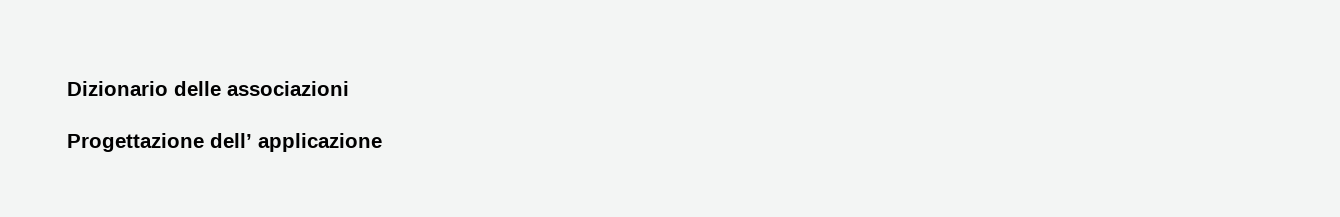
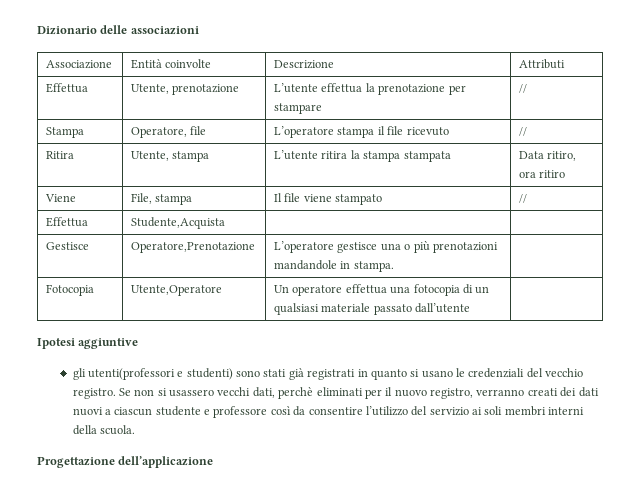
(349, 88) none -> [46,60,113,69] [131,59,212,69] [274,60,335,69] [519,59,566,69] [46,83,89,93] [131,84,240,95] [274,83,466,95] [274,103,323,114] [519,84,528,93] [46,127,85,138] [131,126,207,138] [274,126,449,138] [519,127,528,136] [46,151,75,159] [131,151,210,162] [274,150,451,162] [519,151,577,161] [519,170,566,178] [45,194,77,202] [131,193,193,205] [274,193,383,205] [519,194,528,203] [46,217,89,227] [131,217,226,229] [46,242,90,250] [131,242,256,253] [274,240,498,253] [274,260,394,272] [46,284,95,296] [131,285,223,296] [274,284,490,296] [274,303,471,315] [37,338,139,349] [72,368,584,380] [72,387,599,399] [72,406,585,418] [72,425,135,435] // Associazione | Entità coinvolte | Descrizione | Attributi // Effettua | Utente, prenotazione | L’utente effettua la prenotazione per stampare | // // Stampa | Operatore, file | L’operatore stampa il file ricevuto | // // Ritira | Utente, stampa | L’utente ritira la stampa stampata | Data ritiro, ora ritiro // Viene | File, stampa | Il file viene stampato | // // Effettua | Studente,Acquista | | // Gestisce | Operatore,Prenotazione | L’operatore gestisce una o più prenotazioni mandandole in stampa. | // Fotocopia | Utente,Operatore | Un operatore effettua una fotocopia di un qualsiasi materiale passato dall’utente | // Ipotesi aggiuntive // gli utenti(professori e studenti) sono stati già registrati in quanto si usano le credenziali del vecchio registro. Se non si usassero vecchi dati, perchè eliminati per il nuovo registro, verranno creati dei dati nuovi a ciascun studente e professore così da consentire l’utilizzo del servizio ai soli membri interni della scuola.
[210,133,382,152] dell’ applicazione -> [118,456,214,468] dell’applicazione

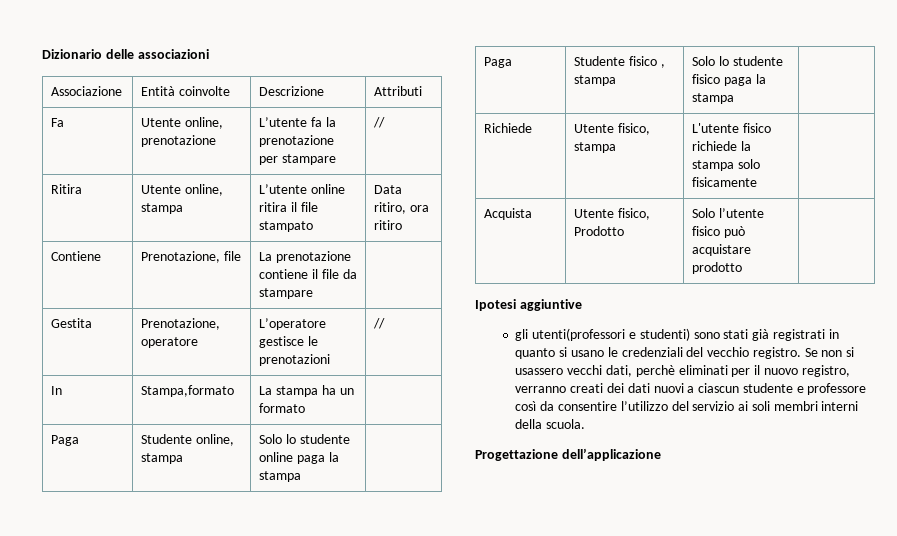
[46,83,89,93] [131,84,170,94] Effettua | Utente, -> [51,118,65,127] [141,117,223,129] Fa | Utente online,
[321,83,363,93] effettua -> [310,117,322,127] fa
[46,127,85,138] [131,126,207,138] [274,126,449,138] [519,127,528,136] // Stampa | Operatore, file | L’operatore stampa il file ricevuto | // -> (386, 122) none
[131,151,210,162] [274,150,451,162] Utente, stampa | L’utente ritira la stampa stampata -> [141,184,223,196] [141,203,184,214] [259,184,345,194] [259,202,318,212] [259,221,314,232] Utente online, stampa | L’utente online ritira il file stampato
[45,194,77,202] [131,193,193,205] [274,193,383,205] [519,194,528,203] [46,217,89,227] [131,217,226,229] [46,242,90,250] [131,242,256,253] [274,240,498,253] [274,260,394,272] [46,284,95,296] [131,285,223,296] [274,284,490,296] [274,303,471,315] Viene | File, stampa | Il file viene stampato | // // Effettua | Studente,Acquista | | // Gestisce | Operatore,Prenotazione | L’operatore gestisce una o più prenotazioni mandandole in stampa. | // Fotocopia | Utente,Operatore | Un operatore effettua una fotocopia di un qualsiasi materiale passato dall’utente -> [51,251,102,261] [141,251,241,263] [259,251,351,263] [259,269,357,279] [259,288,314,299] [51,318,93,328] [141,318,221,330] [141,337,199,348] [259,318,327,330] [259,336,318,348] [259,354,331,366] [373,318,386,329] [51,386,63,395] [141,385,235,397] [259,385,354,397] [259,403,306,413] [51,435,80,446] [141,434,234,446] [141,453,184,464] [259,434,350,444] [259,452,339,464] [259,471,302,482] [484,57,513,68] [574,56,665,68] [574,75,617,86] [692,56,783,66] [692,74,766,86] [692,93,735,104] [484,123,533,133] [574,123,650,135] [574,142,617,153] [692,123,771,133] [692,141,751,151] [692,159,760,171] [692,177,758,187] [484,208,533,220] [574,208,650,220] [574,226,625,236] [692,208,764,218] [692,226,745,238] [692,244,752,256] [692,262,743,274] Contiene | Prenotazione, file | La prenotazione contiene il file da stampare | // Gestita | Prenotazione, operatore | L’operatore gestisce le prenotazioni | // // In | Stampa,formato | La stampa ha un formato | // Paga | Studente online, stampa | Solo lo studente online paga la stampa | // Paga | Studente fisico , stampa | Solo lo studente fisico paga la stampa | // Richiede | Utente fisico, stampa | L'utente fisico richiede la stampa solo fisicamente | // Acquista | Utente fisico, Prodotto | Solo l’utente fisico può acquistare prodotto

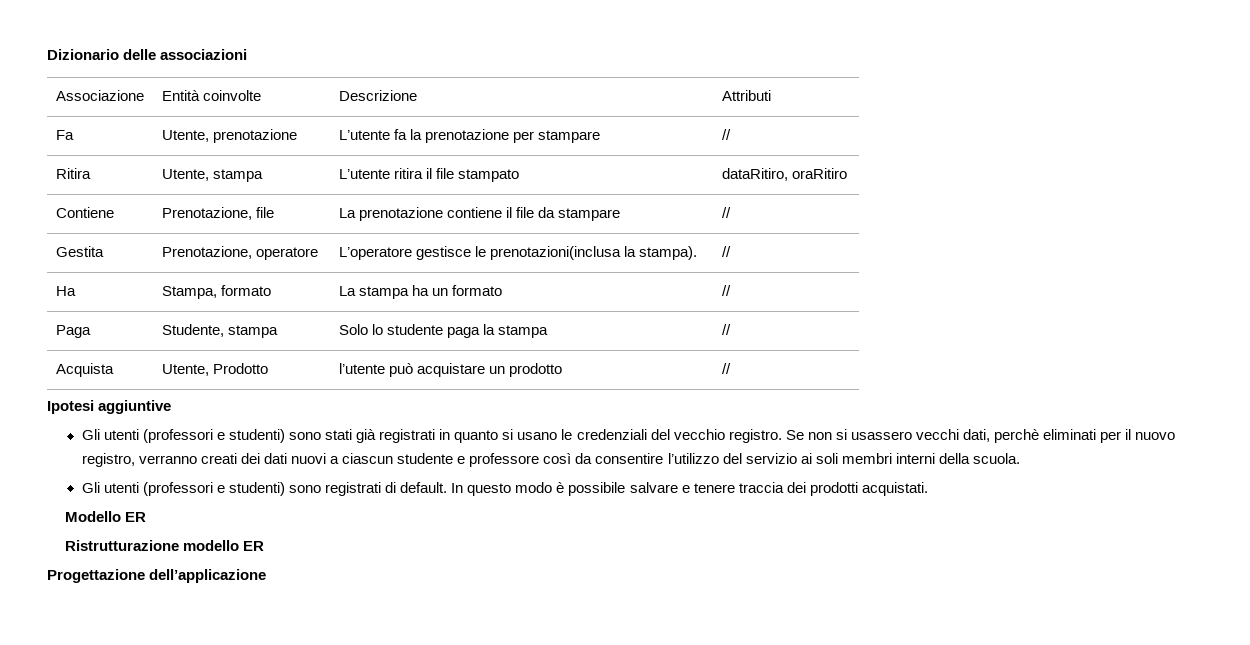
[141,117,223,129] Utente online, -> [161,130,209,142] Utente,
[141,184,223,196] [141,203,184,214] [259,184,345,194] Utente online, stampa | L’utente online -> [161,169,264,182] [338,169,390,179] Utente, stampa | L’utente
[374,185,403,194] [374,202,429,214] [374,220,403,230] Data ritiro, ora ritiro -> [721,168,848,181] dataRitiro, oraRitiro
(314, 293) none -> [721,207,731,218] //
[259,354,331,366] [373,318,386,329] [51,386,63,395] [141,385,235,397] prenotazioni | // // In | Stampa,formato -> [490,246,698,260] [721,246,731,257] [55,286,76,296] [161,285,272,299] prenotazioni(inclusa la stampa). | // // Ha | Stampa, formato
[51,435,80,446] [141,434,234,446] [141,453,184,464] [259,434,350,444] [259,452,339,464] [259,471,302,482] [484,57,513,68] [574,56,665,68] [574,75,617,86] [692,56,783,66] [692,74,766,86] [692,93,735,104] [484,123,533,133] [574,123,650,135] [574,142,617,153] [692,123,771,133] [692,141,751,151] [692,159,760,171] [692,177,758,187] // Paga | Studente online, stampa | Solo lo studente online paga la stampa | // Paga | Studente fisico , stampa | Solo lo studente fisico paga la stampa | // Richiede | Utente fisico, stampa | L'utente fisico richiede la stampa solo fisicamente | -> [721,285,731,296] [55,325,91,338] [161,324,279,338] [338,324,549,338] [721,324,731,335] // // Paga | Studente, stampa | Solo lo studente paga la stampa | //
[574,208,650,220] Utente fisico, -> [161,364,209,376] Utente,
[692,208,764,218] [692,226,721,236] Solo l’utente fisico -> [338,363,385,374] l’utente
(752, 250) none -> [489,366,506,374] un
(743, 268) none -> [721,363,731,374] //
[515,328,626,341] gli utenti(professori -> [81,429,213,443] Gli utenti (professori
(586, 424) none -> [81,482,928,496] [65,511,147,522] [65,540,265,551] // Gli utenti (professori e studenti) sono registrati di default. In questo modo è possibile salvare e tenere traccia dei prodotti acquistati. // Modello ER // Ristrutturazione modello ER

